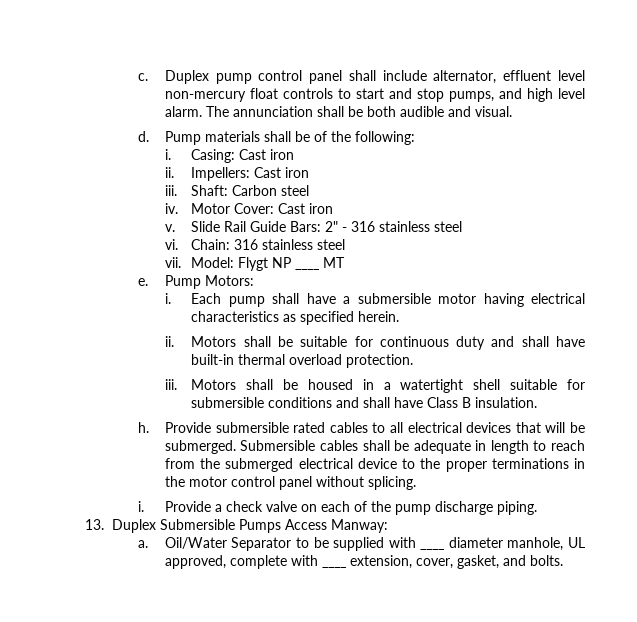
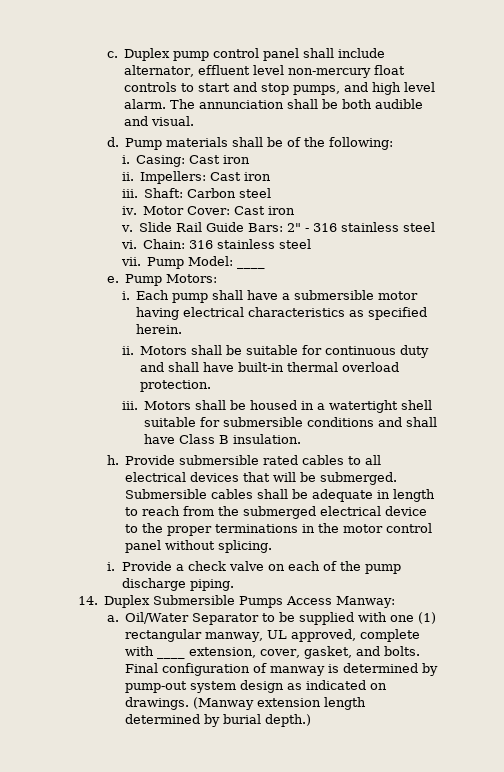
[191,257,292,271] [295,268,320,270] [323,257,346,268] Model: Flygt NP ____ MT -> [146,256,233,269] [236,266,265,269] Pump Model: ____
[85,519,105,530] 13. -> [77,596,98,605] 14.
[420,548,445,550] [448,537,564,551] ____ diameter manhole, -> [390,612,437,624] [125,629,264,642] one (1) rectangular manway,
(563, 560) none -> [125,663,439,676] [125,680,388,693] [125,697,367,710] [125,714,312,727] Final configuration of manway is determined by pump-out system design as indicated on drawings. (Manway extension length determined by burial depth.)

